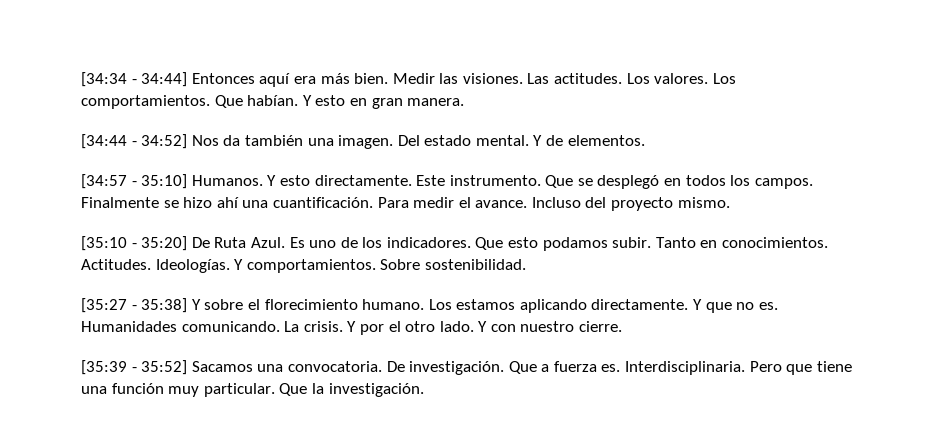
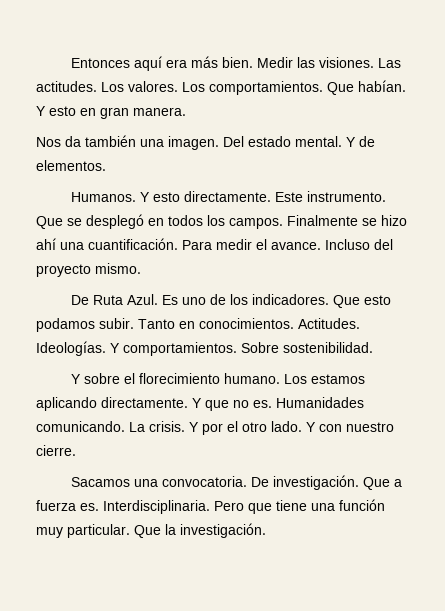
[81,72,188,87] [34:34 - 34:44] -> (70, 63) none
[81,134,188,149] [34:44 - 34:52] -> (186, 111) none
[81,174,188,189] [34:57 - 35:10] -> (106, 165) none
[81,236,188,251] [35:10 - 35:20] -> (141, 268) none
[81,298,188,313] [35:27 - 35:38] -> (373, 347) none
[81,360,188,375] [35:39 - 35:52] -> (76, 450) none

